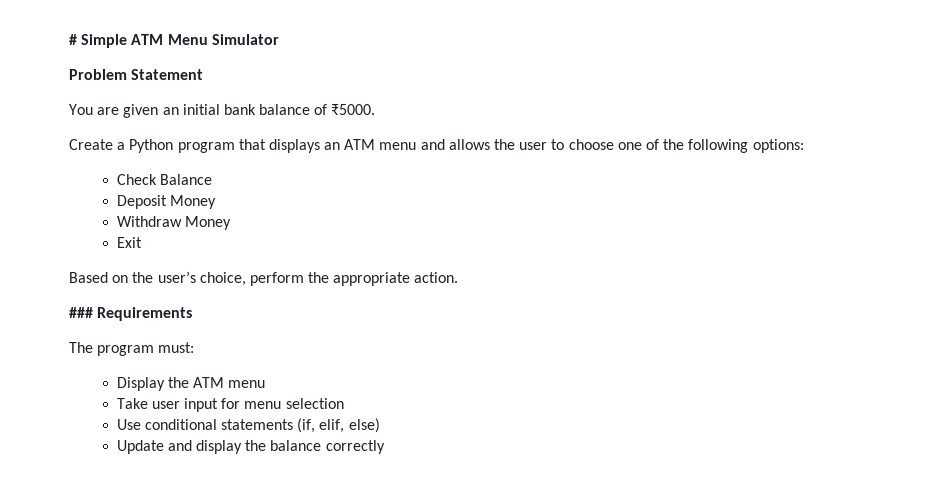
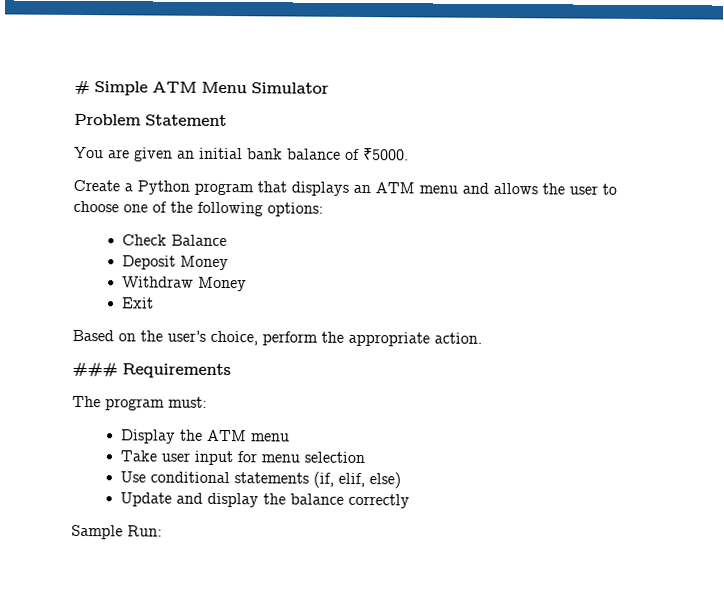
(385, 447) none -> [71,524,162,540] // Sample Run:

